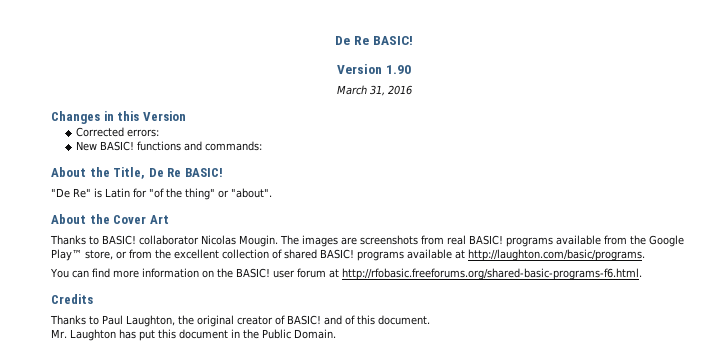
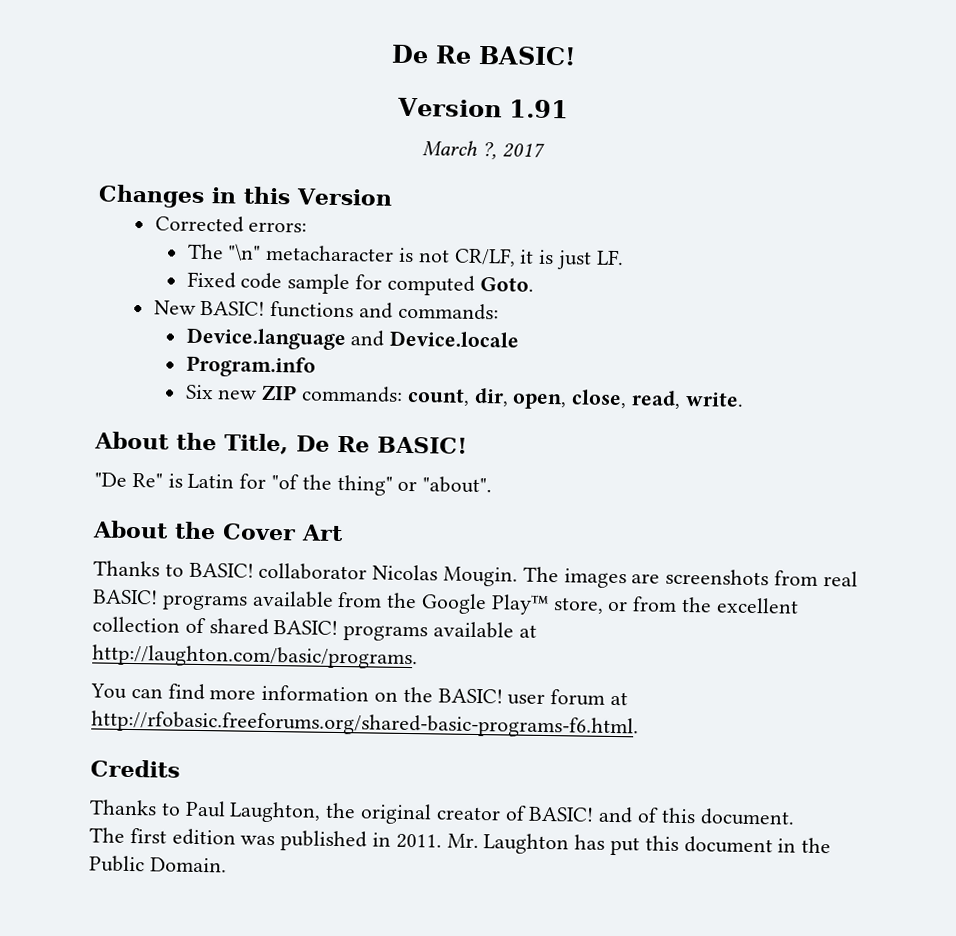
[385,65,411,74] 1.90 -> [508,99,569,119] 1.91
[369,85,412,96] 31, 2016 -> [482,142,545,160] ?, 2017
(159, 133) none -> [187,243,624,270] [186,271,534,296] // The "\n" metacharacter is not CR/LF, it is just LF. // Fixed code sample for computed Goto.
(262, 146) none -> [185,327,520,351] [185,355,316,378] [184,384,744,410] // Device.language and Device.locale // Program.info // Six new ZIP commands: count, dir, open, close, read, write.
(430, 320) none -> [89,827,442,852] The first edition was published in 2011.

